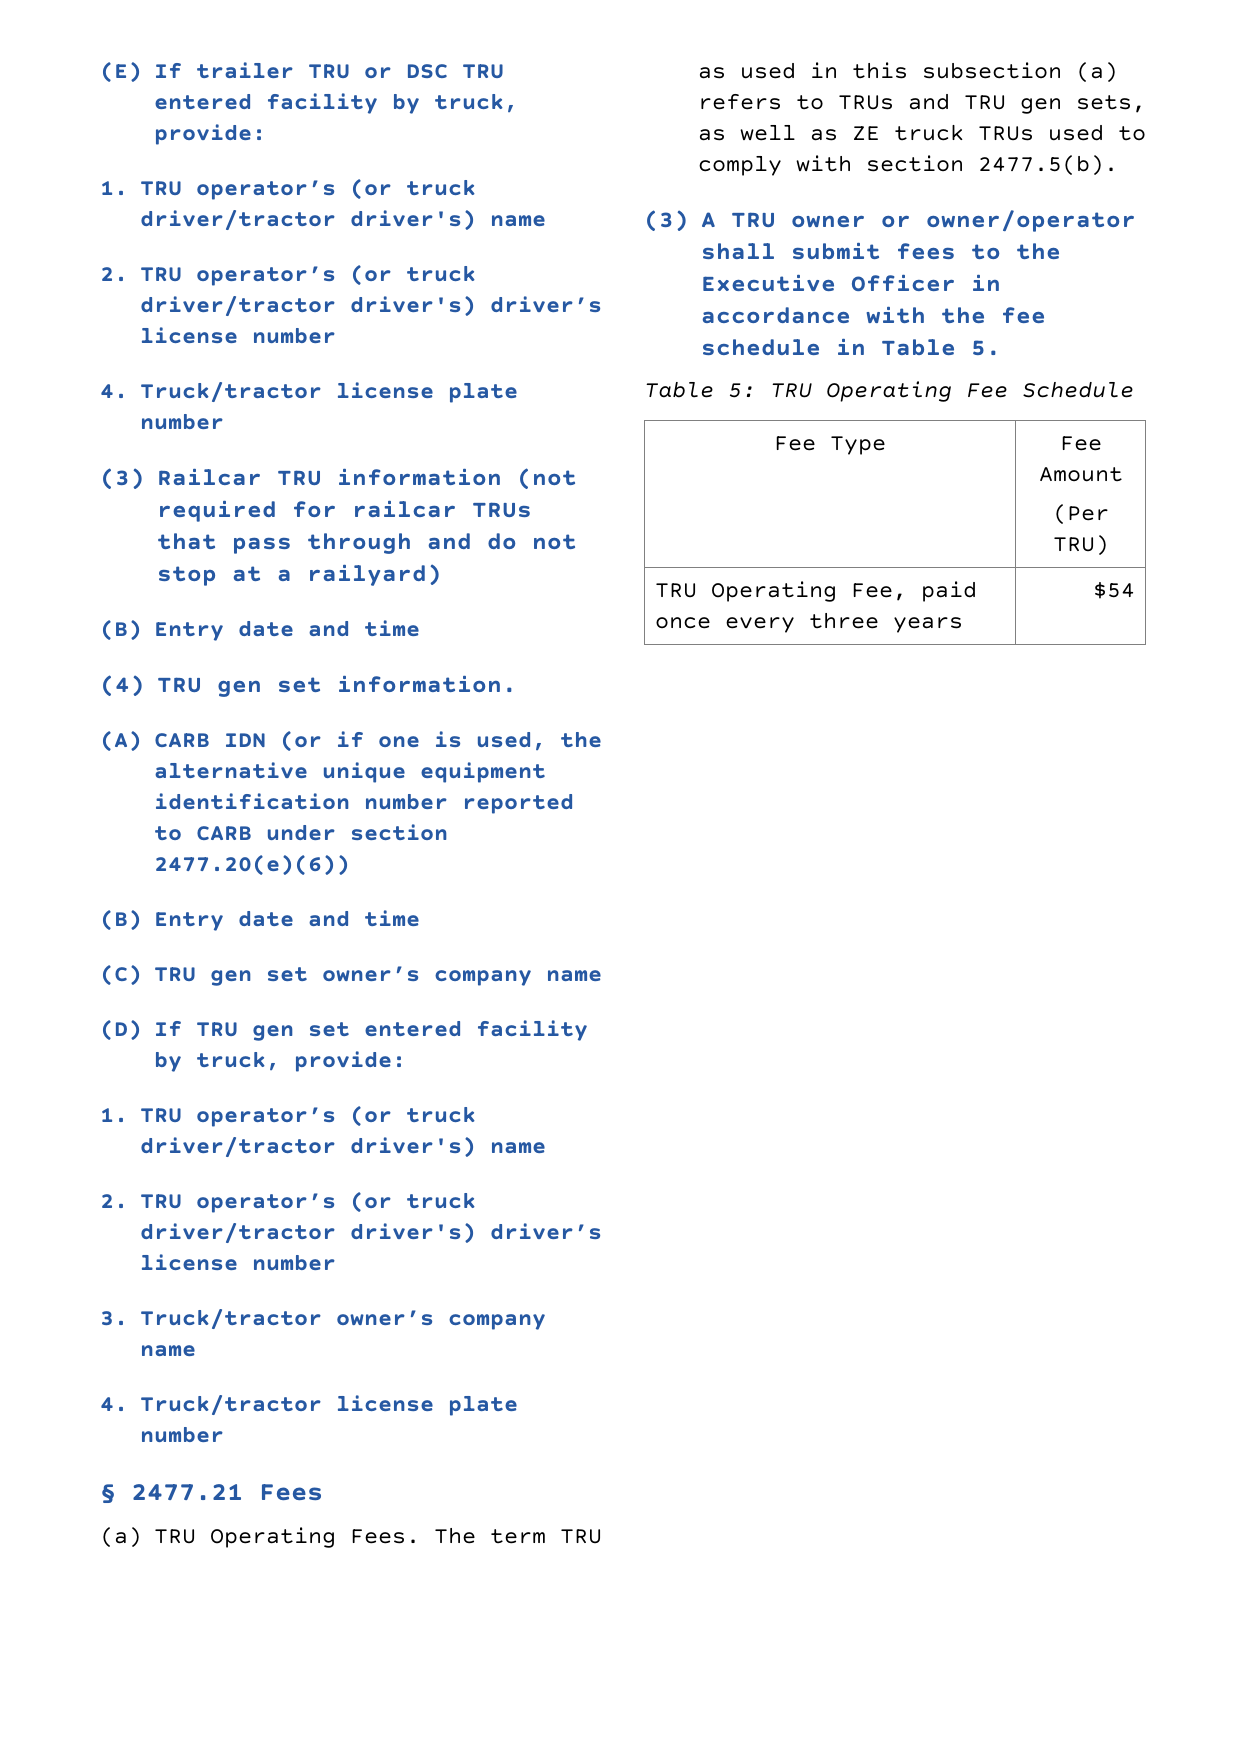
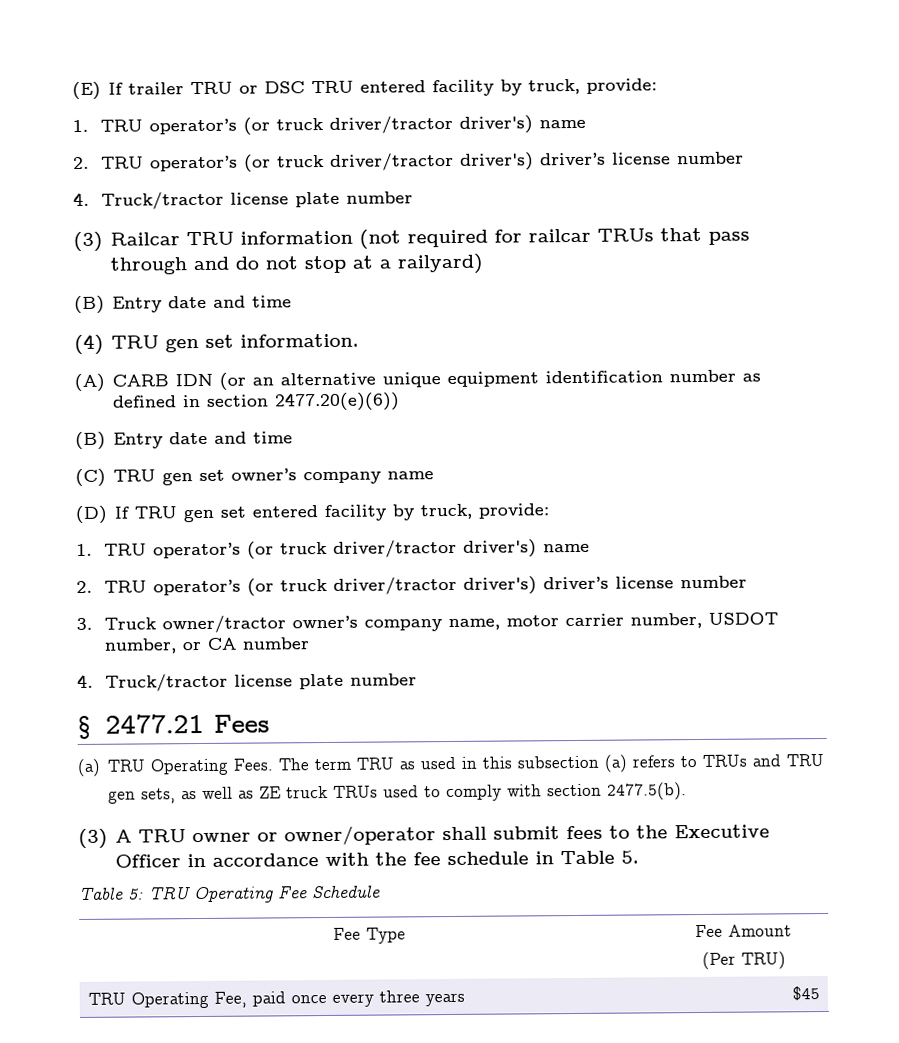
[335,731,602,751] if one is used, the -> [252,377,275,386] an
[461,793,574,814] [153,824,336,841] reported to CARB under -> [742,373,762,382] [112,394,202,408] as defined in
[139,1308,546,1330] [139,1345,196,1357] Truck/tractor owner’s company name -> [103,612,778,634] [103,637,310,654] Truck owner/tractor owner’s company name, motor carrier number, USDOT number, or CA number
[1092,581,1135,599] $54 -> [792,986,821,1001] $45

